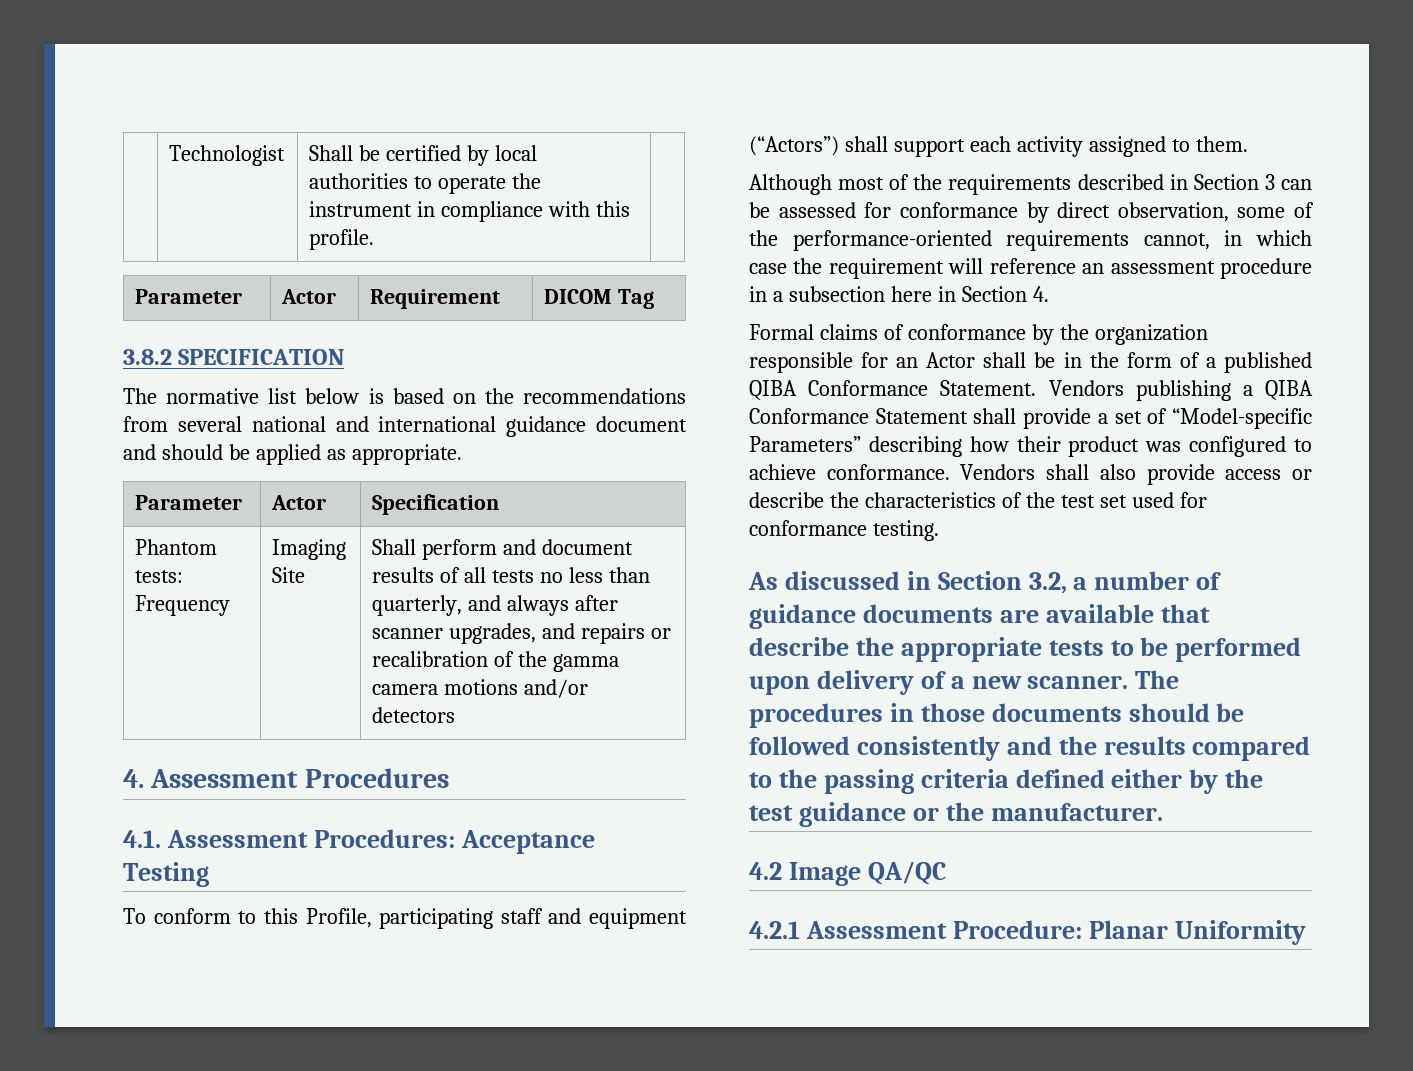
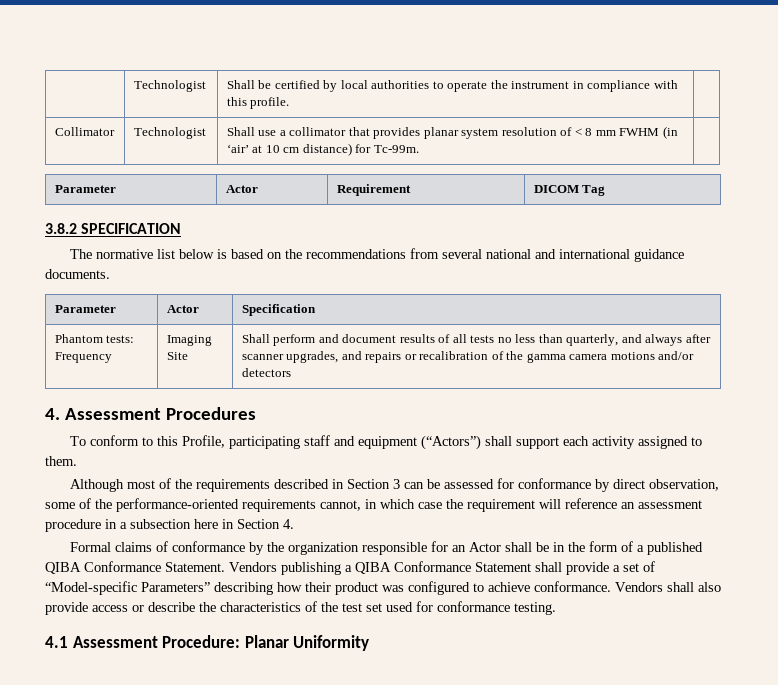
(374, 239) none -> [54,127,115,136] [133,127,206,139] [226,126,678,139] [226,143,419,156] // Collimator | Technologist | Shall use a collimator that provides planar system resolution of < 8 mm FWHM (in ‘air’ at 10 cm distance) for Tc-99m. |
[596,416,687,432] [123,444,462,465] document and should be applied as appropriate. -> [45,269,110,279] documents.
[123,829,595,854] [123,862,209,887] // 4.1. Assessment Procedures: Acceptance Testing -> (256, 413) none
[748,571,1222,594] [749,604,1210,629] [749,637,1302,662] [749,670,1180,695] [749,703,1245,728] [749,736,1311,761] [749,769,1264,794] [749,802,1163,827] [749,861,946,886] [749,921,800,939] As discussed in Section 3.2, a number of guidance documents are available that describe the appropriate tests to be performed upon delivery of a new scanner. The procedures in those documents should be followed consistently and the results compared to the passing criteria defined either by the test guidance or the manufacturer. // 4.2 Image QA/QC // 4.2.1 -> [45,636,68,648] 4.1

